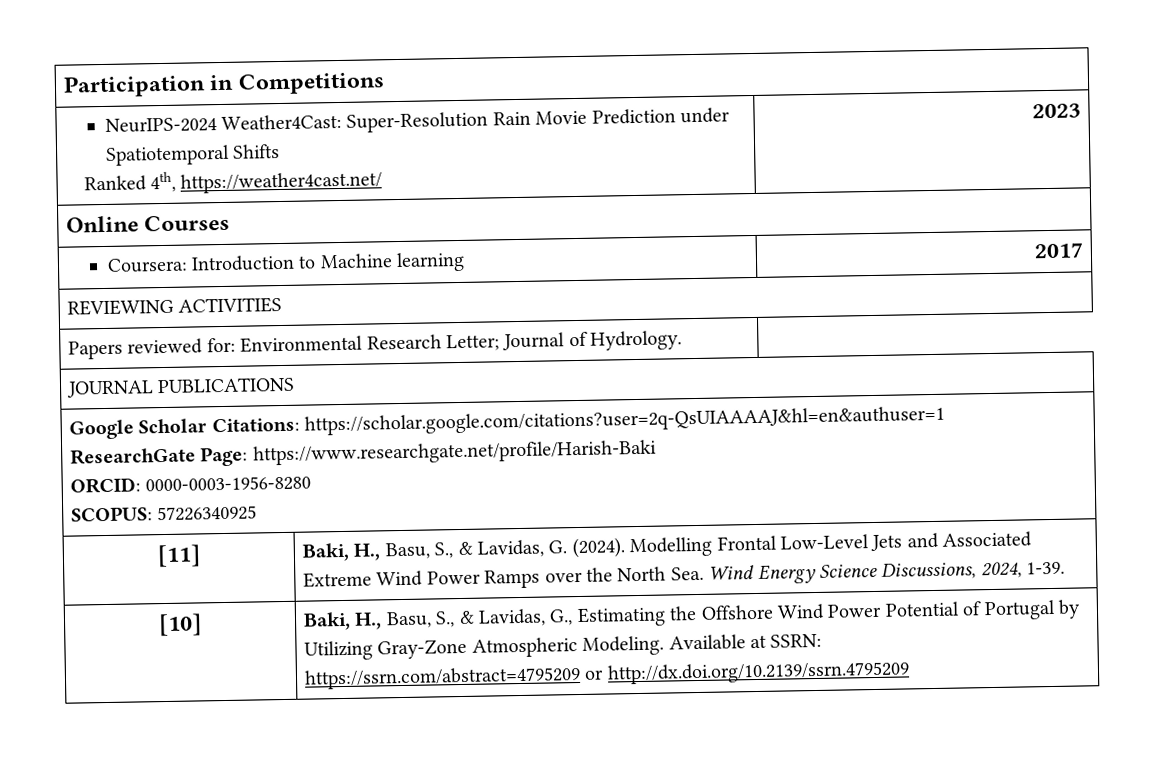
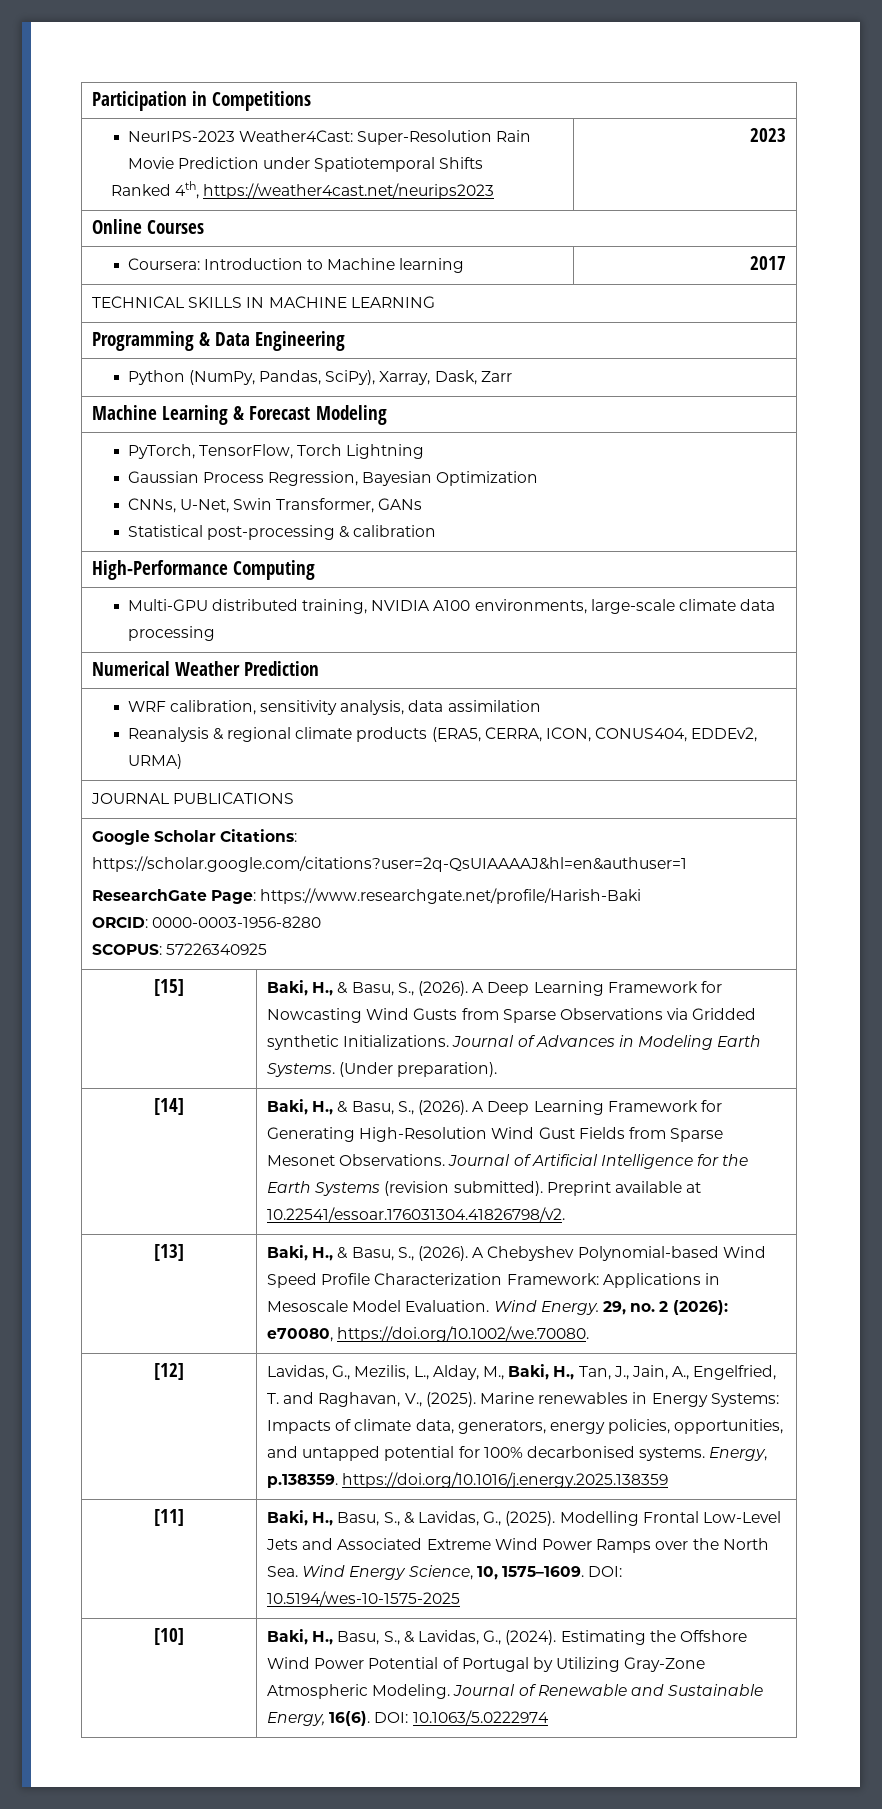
[104,117,217,133] NeurIPS-2024 -> [127,130,235,142] NeurIPS-2023
[180,171,383,194] https://weather4cast.net/ -> [202,183,494,199] https://weather4cast.net/neurips2023
[66,296,283,316] [67,330,683,360] REVIEWING ACTIVITIES // Papers reviewed for: Environmental Research Letter; Journal of Hydrology. -> [92,296,435,308] [92,331,346,351] [127,370,512,385] [92,405,387,425] [127,444,425,459] [127,471,539,486] [127,498,423,513] [127,525,437,540] [92,560,316,580] [127,599,776,614] [127,626,215,641] [92,661,320,676] [127,700,541,715] [127,727,758,742] [127,754,182,769] TECHNICAL SKILLS IN MACHINE LEARNING // Programming & Data Engineering // Python (NumPy, Pandas, SciPy), Xarray, Dask, Zarr // Machine Learning & Forecast Modeling // PyTorch, TensorFlow, Torch Lightning // Gaussian Process Regression, Bayesian Optimization // CNNs, U-Net, Swin Transformer, GANs // Statistical post-processing & calibration // High-Performance Computing // Multi-GPU distributed training, NVIDIA A100 environments, large-scale climate data processing // Numerical Weather Prediction // WRF calibration, sensitivity analysis, data assimilation // Reanalysis & regional climate products (ERA5, CERRA, ICON, CONUS404, EDDEv2, URMA)
(258, 513) none -> [154,979,184,996] [267,980,722,996] [267,1008,757,1023] [267,1035,762,1050] [267,1062,498,1077] [154,1098,184,1115] [267,1099,722,1115] [267,1127,724,1142] [267,1154,749,1169] [267,1181,702,1196] [267,1207,566,1222] [154,1244,184,1261] [267,1245,766,1261] [267,1273,721,1288] [267,1300,728,1315] [267,1326,590,1342] [154,1363,184,1380] [267,1364,777,1380] [267,1392,779,1407] [267,1419,784,1434] [267,1446,768,1461] [267,1472,669,1488] // [15] | Baki, H., & Basu, S., (2026). A Deep Learning Framework for Nowcasting Wind Gusts from Sparse Observations via Gridded synthetic Initializations. Journal of Advances in Modeling Earth Systems. (Under preparation). // [14] | Baki, H., & Basu, S., (2026). A Deep Learning Framework for Generating High-Resolution Wind Gust Fields from Sparse Mesonet Observations. Journal of Artificial Intelligence for the Earth Systems (revision submitted). Preprint available at 10.22541/essoar.176031304.41826798/v2. // [13] | Baki, H., & Basu, S., (2026). A Chebyshev Polynomial-based Wind Speed Profile Characterization Framework: Applications in Mesoscale Model Evaluation. Wind Energy. 29, no. 2 (2026): e70080, https://doi.org/10.1002/we.70080. // [12] | Lavidas, G., Mezilis, L., Alday, M., Baki, H., Tan, J., Jain, A., Engelfried, T. and Raghavan, V., (2025). Marine renewables in Energy Systems: Impacts of climate data, generators, energy policies, opportunities, and untapped potential for 100% decarbonised systems. Energy, p.138359. https://doi.org/10.1016/j.energy.2025.138359
[548,537,626,559] G. (2024). -> [483,1511,556,1526] G., (2025).
[818,561,1066,580] Science Discussions, 2024, 1-39. -> [408,1565,623,1580] [267,1591,461,1606] Science, 10, 1575–1609. DOI: 10.5194/wes-10-1575-2025
(574, 617) none -> [505,1630,557,1645] (2024).
[668,633,823,651] [303,660,910,690] Available at SSRN: https://ssrn.com/abstract=4795209 or http://dx.doi.org/10.2139/ssrn.4795209 -> [453,1684,764,1696] [267,1710,549,1726] Journal of Renewable and Sustainable Energy, 16(6). DOI: 10.1063/5.0222974

